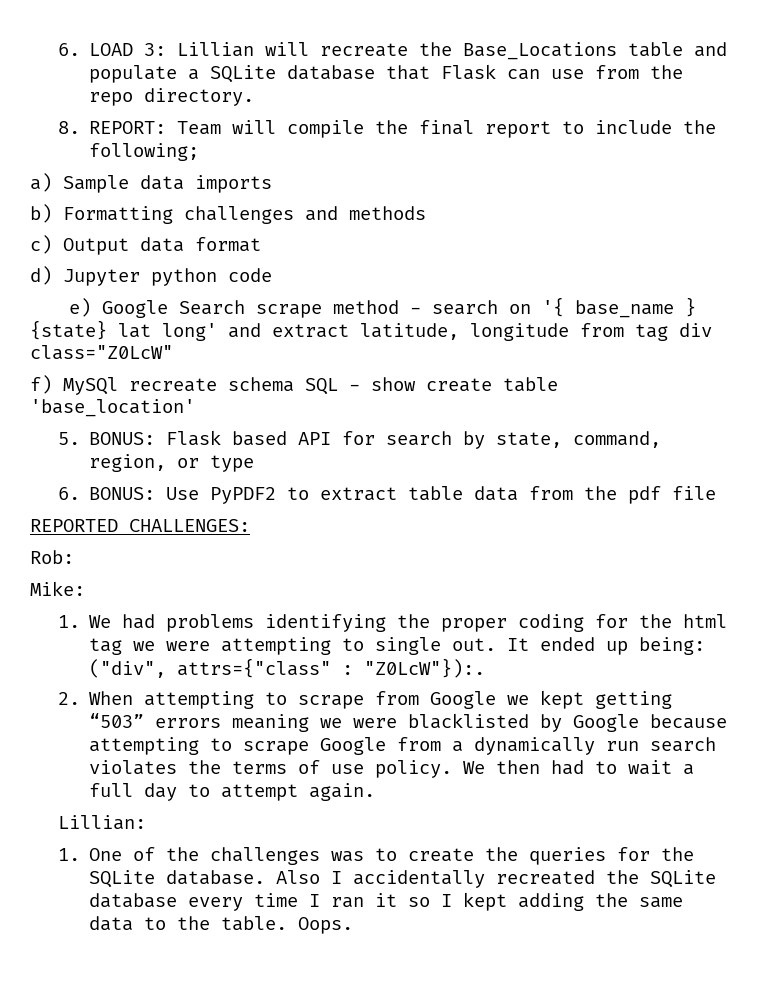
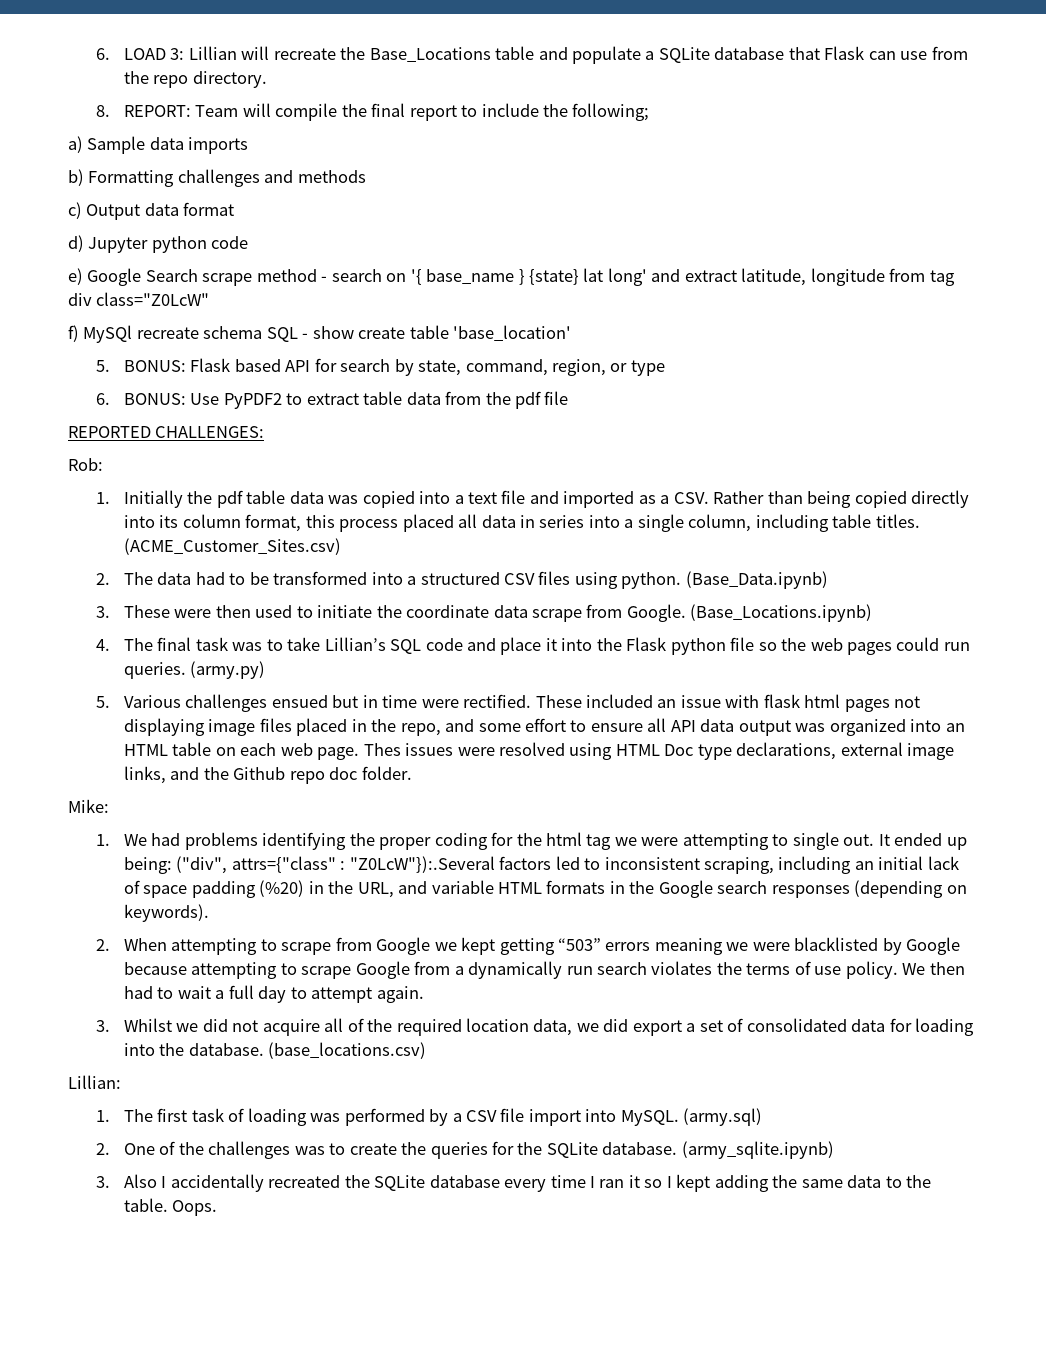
(74, 557) none -> [95,490,969,508] [123,514,920,532] [123,538,341,555] [95,571,828,589] [95,604,873,622] [95,637,970,655] [123,661,266,679] [95,694,921,712] [123,718,965,736] [123,742,955,760] [123,766,412,784] // 1. Initially the pdf table data was copied into a text file and imported as a CSV. Rather than being copied directly into its column format, this process placed all data in series into a single column, including table titles. (ACME_Customer_Sites.csv) // 2. The data had to be transformed into a structured CSV files using python. (Base_Data.ipynb) // 3. These were then used to initiate the coordinate data scrape from Google. (Base_Locations.ipynb) // 4. The final task was to take Lillian’s SQL code and place it into the Flask python file so the web pages could run queries. (army.py) // 5. Various challenges ensued but in time were rectified. These included an issue with flask html pages not displaying image files placed in the repo, and some effort to ensure all API data output was organized into an HTML table on each web page. Thes issues were resolved using HTML Doc type declarations, external image links, and the Github repo doc folder.
[364,658,486,678] "Z0LcW"}):. -> [349,856,959,874] [123,880,967,898] [123,904,209,922] "Z0LcW"}):.Several factors led to inconsistent scraping, including an initial lack of space padding (%20) in the URL, and variable HTML formats in the Google search responses (depending on keywords).
[57,815,146,830] [57,848,80,861] Lillian: // 1. -> [95,1018,974,1036] [123,1042,427,1059] [68,1075,121,1089] [95,1108,763,1126] [95,1143,110,1155] 3. Whilst we did not acquire all of the required location data, we did export a set of consolidated data for loading into the database. (base_locations.csv) // Lillian: // 1. The first task of loading was performed by a CSV file import into MySQL. (army.sql) // 2.
(266, 877) none -> [681,1141,834,1159] [95,1176,110,1188] (army_sqlite.ipynb) // 3.

